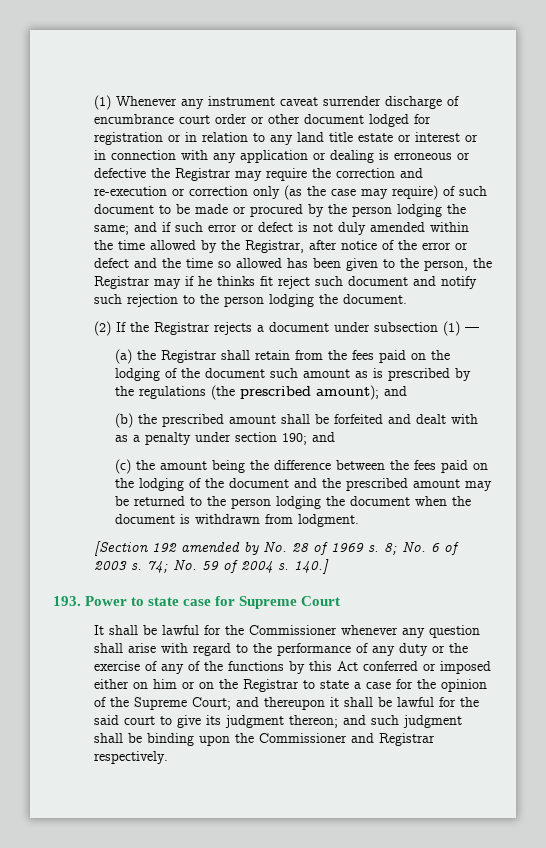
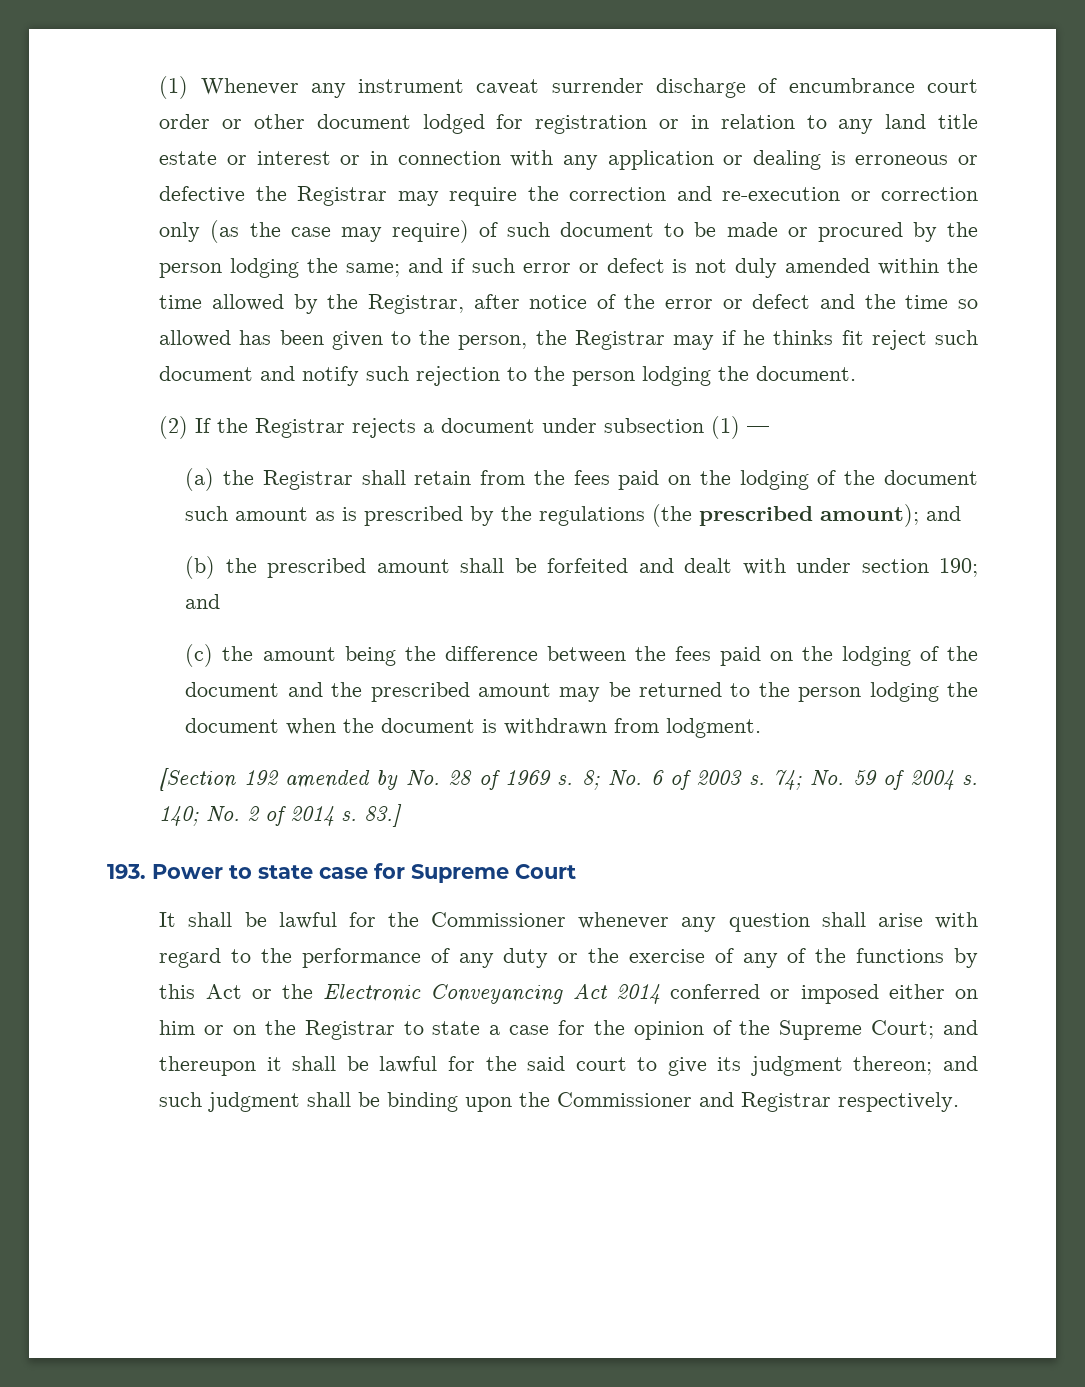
[114,432,191,445] as a penalty -> (786, 566) none
[294,559,330,574] 140.] -> [159,804,403,827] 140; No. 2 of 2014 s. 83.]
(359, 666) none -> [251,983,660,1004] or the Electronic Conveyancing Act 2014

